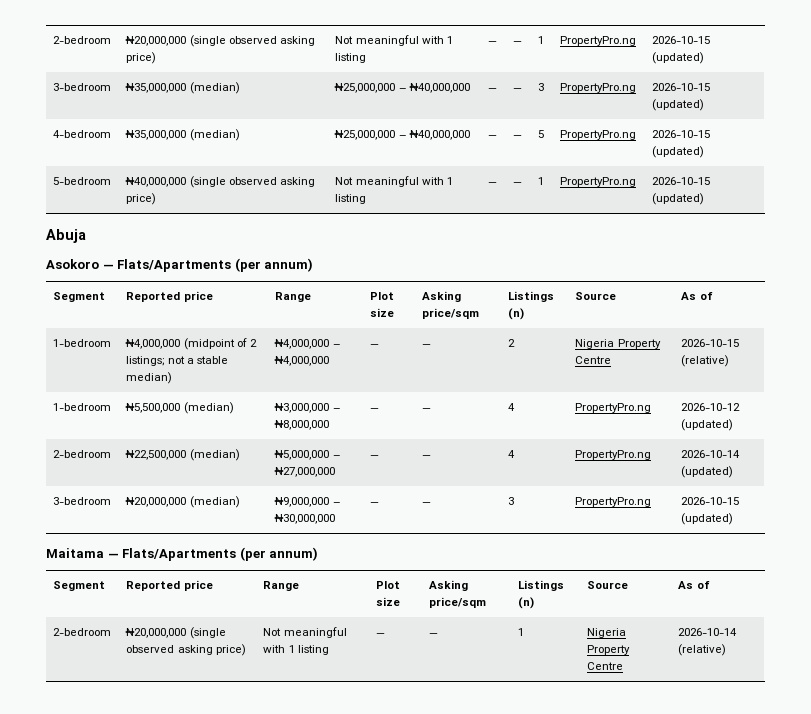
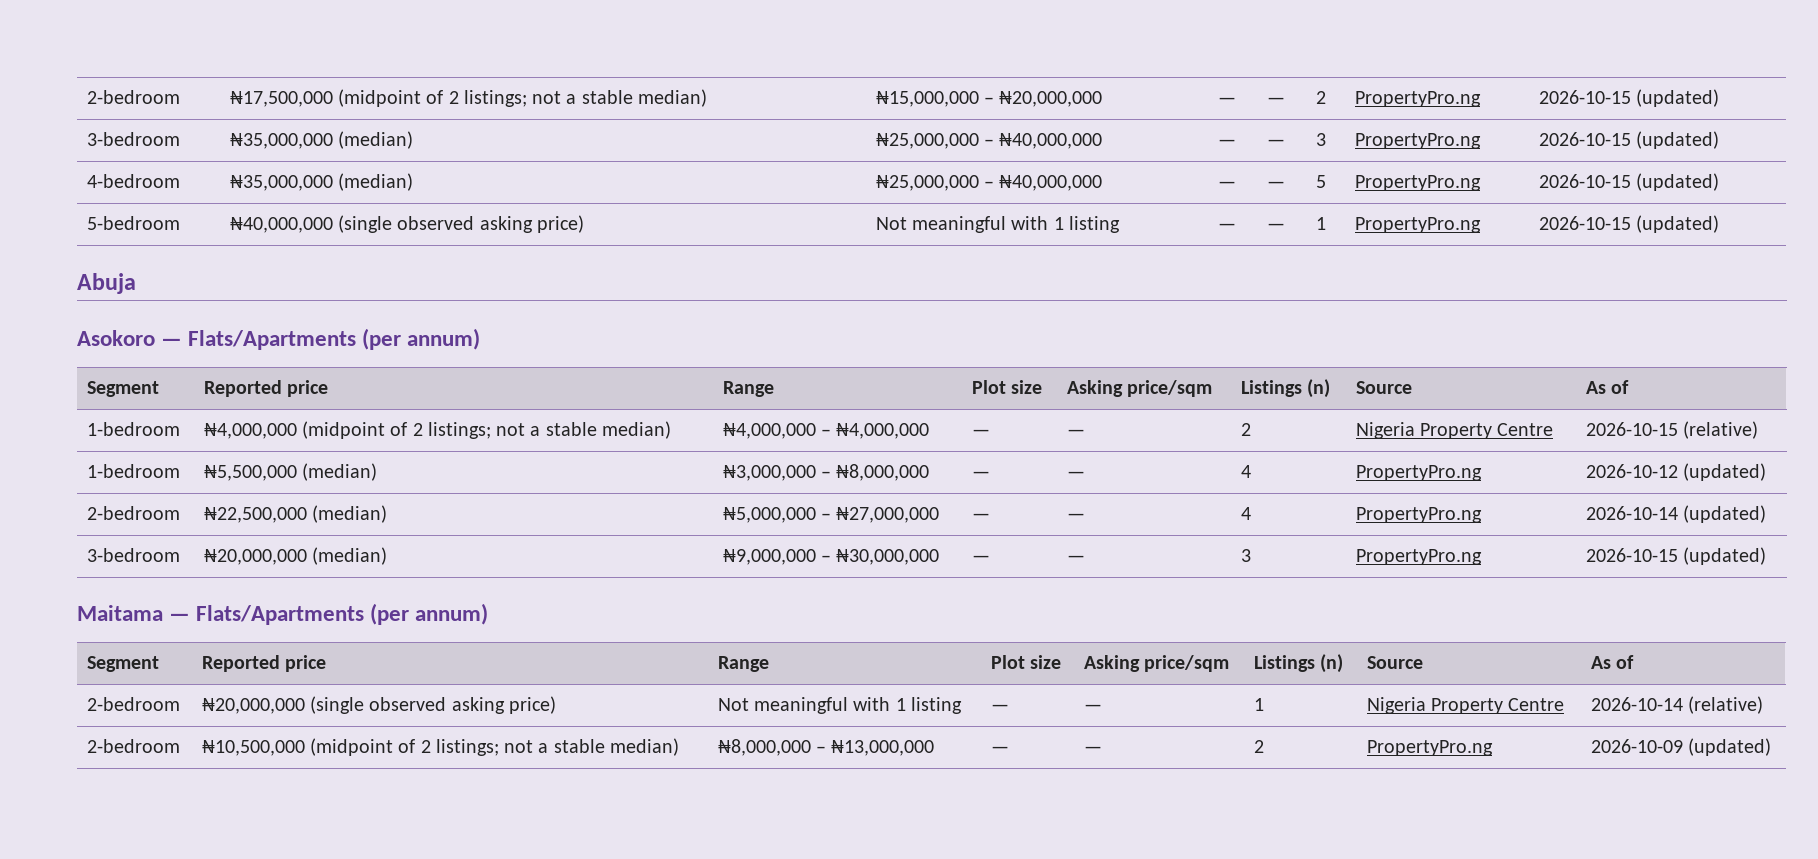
[53,36,112,44] [125,35,315,47] [126,52,157,64] [335,35,453,46] [335,53,367,63] [488,41,498,44] [513,41,523,44] [538,36,545,44] 2-bedroom | ₦20,000,000 (single observed asking price) | Not meaningful with 1 listing | — | — | 1 -> [86,90,180,104] [229,89,707,107] [875,91,1103,107] [1217,97,1236,104] [1266,97,1285,104] [1315,91,1326,104] 2-bedroom | ₦17,500,000 (midpoint of 2 listings; not a stable median) | ₦15,000,000 – ₦20,000,000 | — | — | 2
(727, 650) none -> [86,739,180,753] [201,738,679,756] [717,739,935,756] [990,746,1009,753] [1083,746,1102,753] [1253,740,1264,753] [1366,740,1493,756] [1590,738,1772,756] // 2-bedroom | ₦10,500,000 (midpoint of 2 listings; not a stable median) | ₦8,000,000 – ₦13,000,000 | — | — | 2 | PropertyPro.ng | 2026-10-09 (updated)

